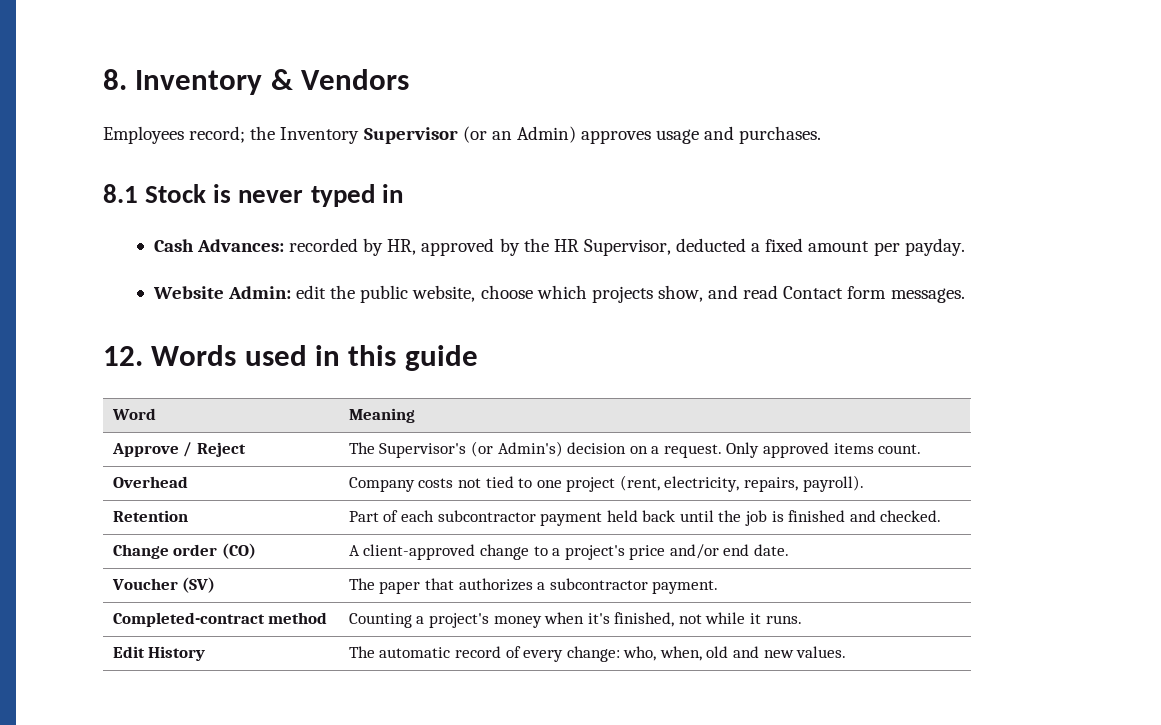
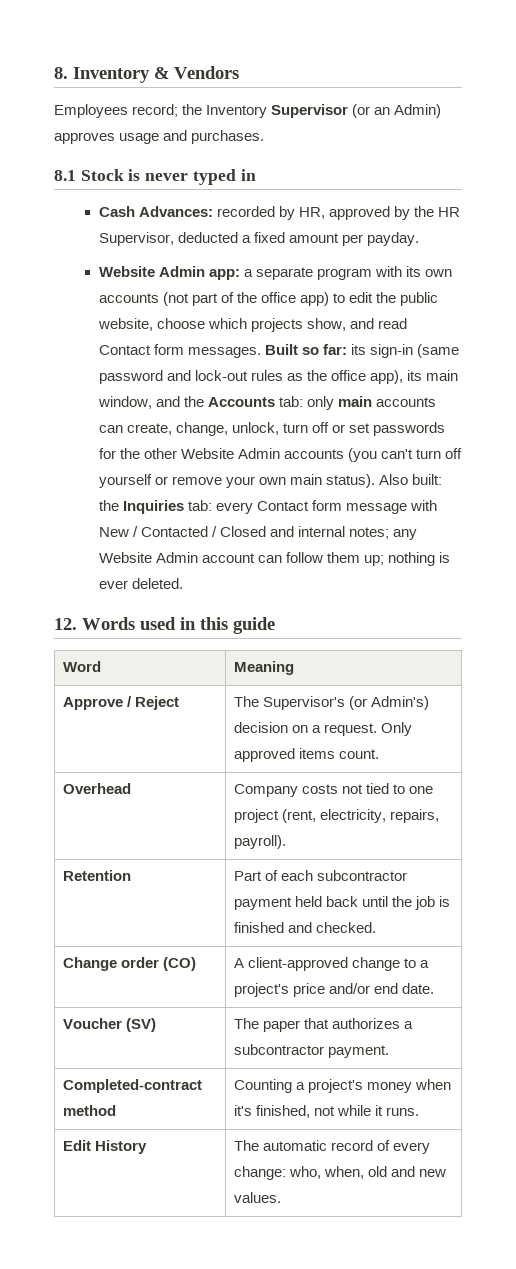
[227,286,291,299] Admin: -> [158,266,453,280] [98,292,346,306] Admin app: a separate program with its own accounts (not part of the office app) to
(965, 295) none -> [264,344,460,358] [98,370,459,384] [97,396,437,410] [98,422,446,436] [98,448,463,462] [98,474,443,488] [98,500,438,514] [98,526,418,540] [98,552,451,566] [98,578,183,589] Built so far: its sign-in (same password and lock-out rules as the office app), its main window, and the Accounts tab: only main accounts can create, change, unlock, turn off or set passwords for the other Website Admin accounts (you can't turn off yourself or remove your own main status). Also built: the Inquiries tab: every Contact form message with New / Contacted / Closed and internal notes; any Website Admin account can follow them up; nothing is ever deleted.

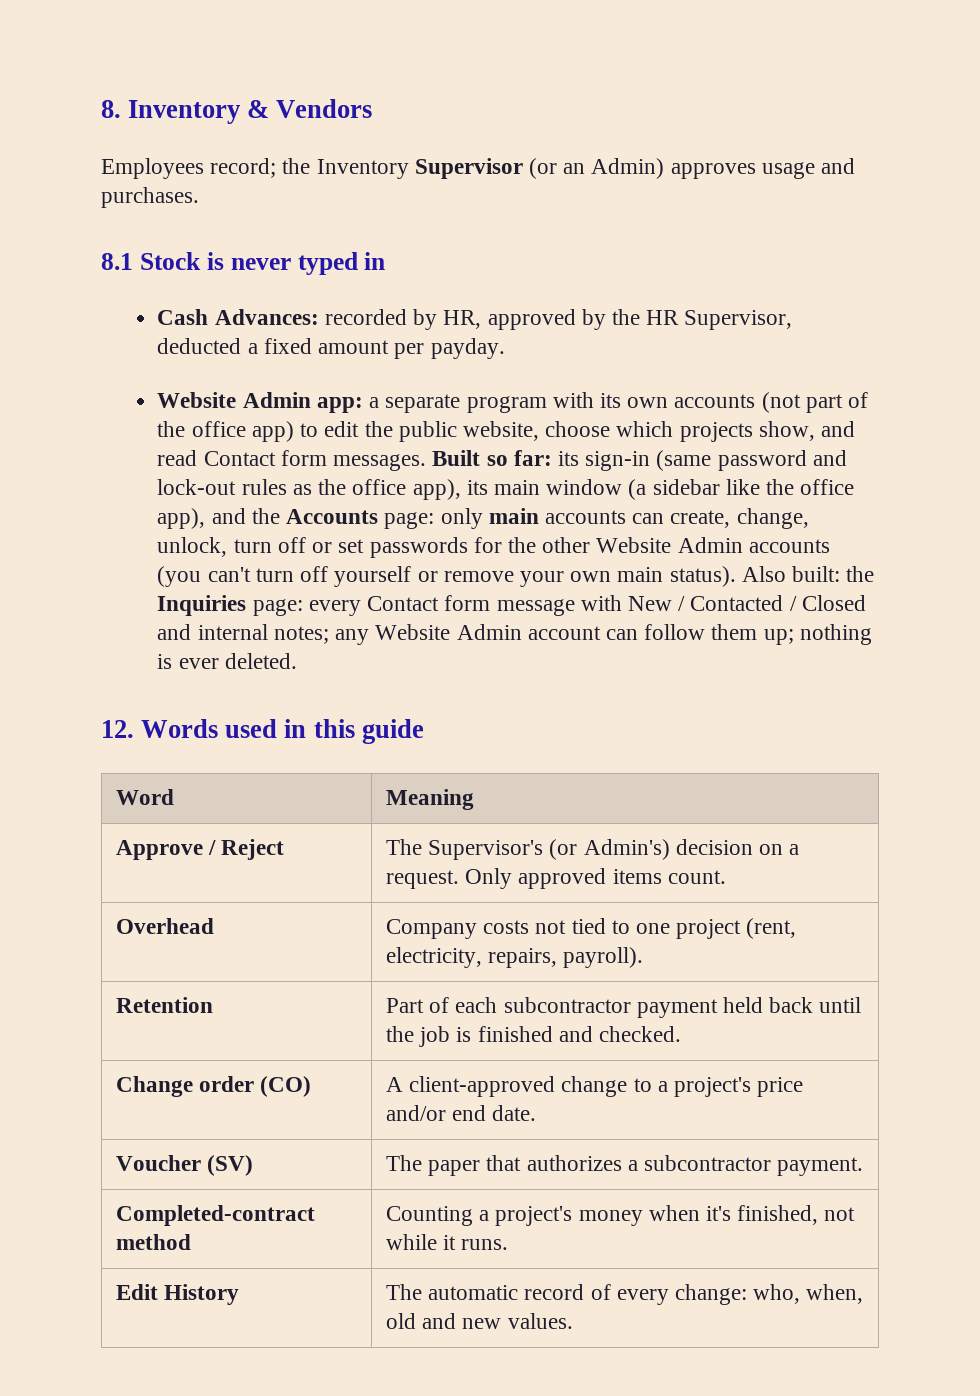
[97,396,152,409] window, -> [546,479,855,500] [157,508,206,529] window (a sidebar like the office app),
[278,396,303,407] tab: -> [384,512,435,529] page:
[187,500,212,511] tab: -> [252,599,303,616] page:

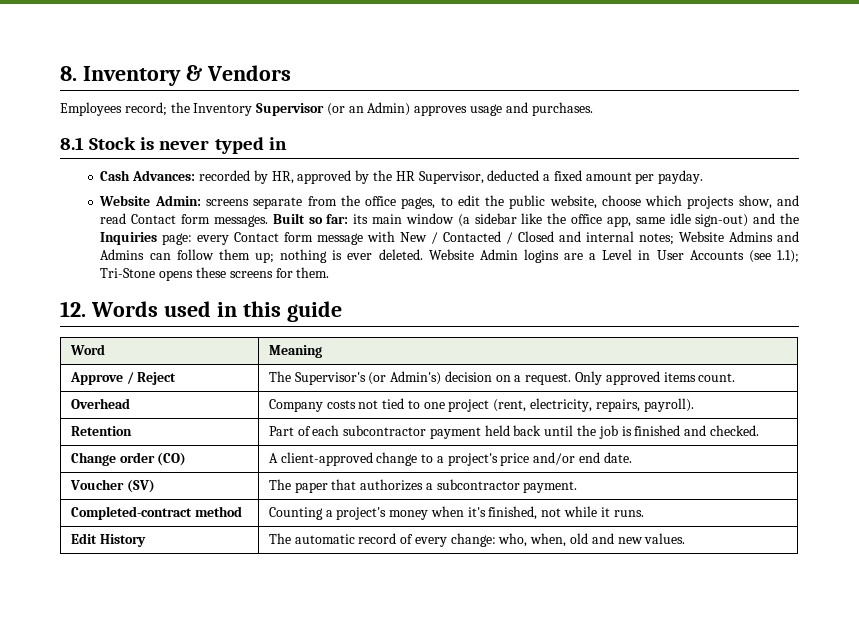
[242,392,869,413] [157,421,294,442] Admin app: a separate program with its own accounts (not part of the office app) -> [154,195,436,209] Admin: screens separate from the office pages,
[585,450,847,471] [157,479,488,500] sign-in (same password and lock-out rules as the office app), its -> (369, 219) none
[157,508,809,529] [157,537,830,558] [157,566,841,587] app), and the Accounts page: only main accounts can create, change, unlock, turn off or set passwords for the other Website Admin accounts (you can't turn off yourself or remove your own main status). Also built: -> [606,213,776,227] app, same idle sign-out) and
[335,624,601,645] any Website Admin account -> [679,231,799,242] [100,249,145,260] Website Admins and Admins
(297, 661) none -> [428,249,800,263] [100,267,330,281] Website Admin logins are a Level in User Accounts (see 1.1); Tri-Stone opens these screens for them.

